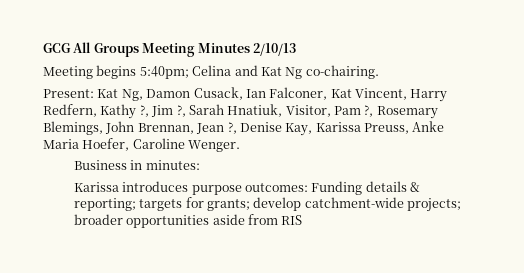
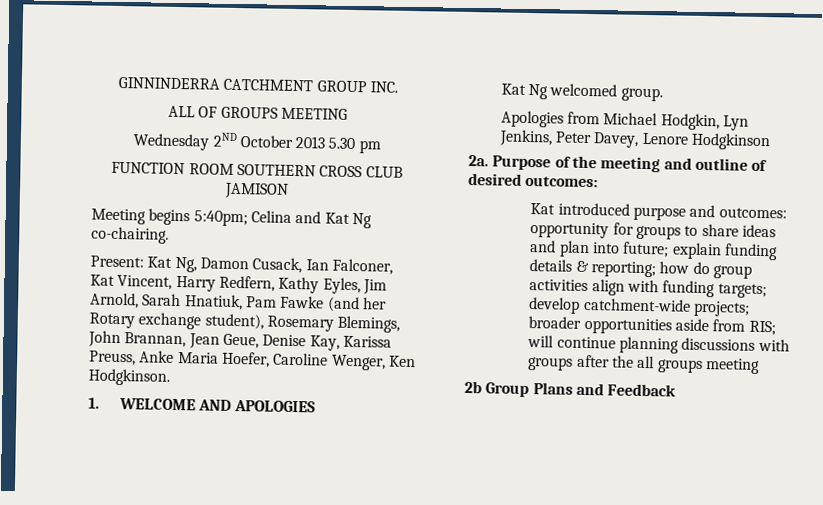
[43,42,296,57] GCG All Groups Meeting Minutes 2/10/13 -> [118,76,398,93] [168,105,348,120] [133,132,381,154] [111,161,403,178] [223,182,289,199] GINNINDERRA CATCHMENT GROUP INC. // ALL OF GROUPS MEETING // Wednesday 2ND October 2013 5.30 pm // FUNCTION ROOM SOUTHERN CROSS CLUB JAMISON
[139,104,438,119] [43,121,237,135] ?, Jim ?, Sarah Hnatiuk, Visitor, Pam ?, Rosemary Blemings, John Brennan, Jean ?, -> [322,277,387,295] [90,292,387,313] [89,312,401,333] [88,330,259,349] Eyles, Jim Arnold, Sarah Hnatiuk, Pam Fawke (and her Rotary exchange student), Rosemary Blemings, John Brannan, Jean Geue,
[188,140,241,152] [73,160,200,170] [73,181,421,195] [73,197,250,211] Wenger. // Business in minutes: // Karissa introduces purpose outcomes: Funding details & reporting; targets for grants; -> [330,354,416,371] [88,368,170,386] [88,397,317,413] [500,83,663,102] [500,110,749,131] [498,129,771,151] [468,154,768,173] [468,172,599,188] [530,202,787,221] [530,222,777,240] [530,240,779,261] [529,259,753,279] [529,279,767,299] Wenger, Ken Hodgkinson. // 1. WELCOME AND APOLOGIES // Kat Ng welcomed group. // Apologies from Michael Hodgkin, Lyn Jenkins, Peter Davey, Lenore Hodgkinson // 2a. Purpose of the meeting and outline of desired outcomes: // Kat introduced purpose and outcomes: opportunity for groups to share ideas and plan into future; explain funding details & reporting; how do group activities align with funding targets;
[281,215,303,225] RIS -> [748,320,776,336] [527,334,790,354] [528,354,761,374] [464,380,677,398] RIS; will continue planning discussions with groups after the all groups meeting // 2b Group Plans and Feedback

